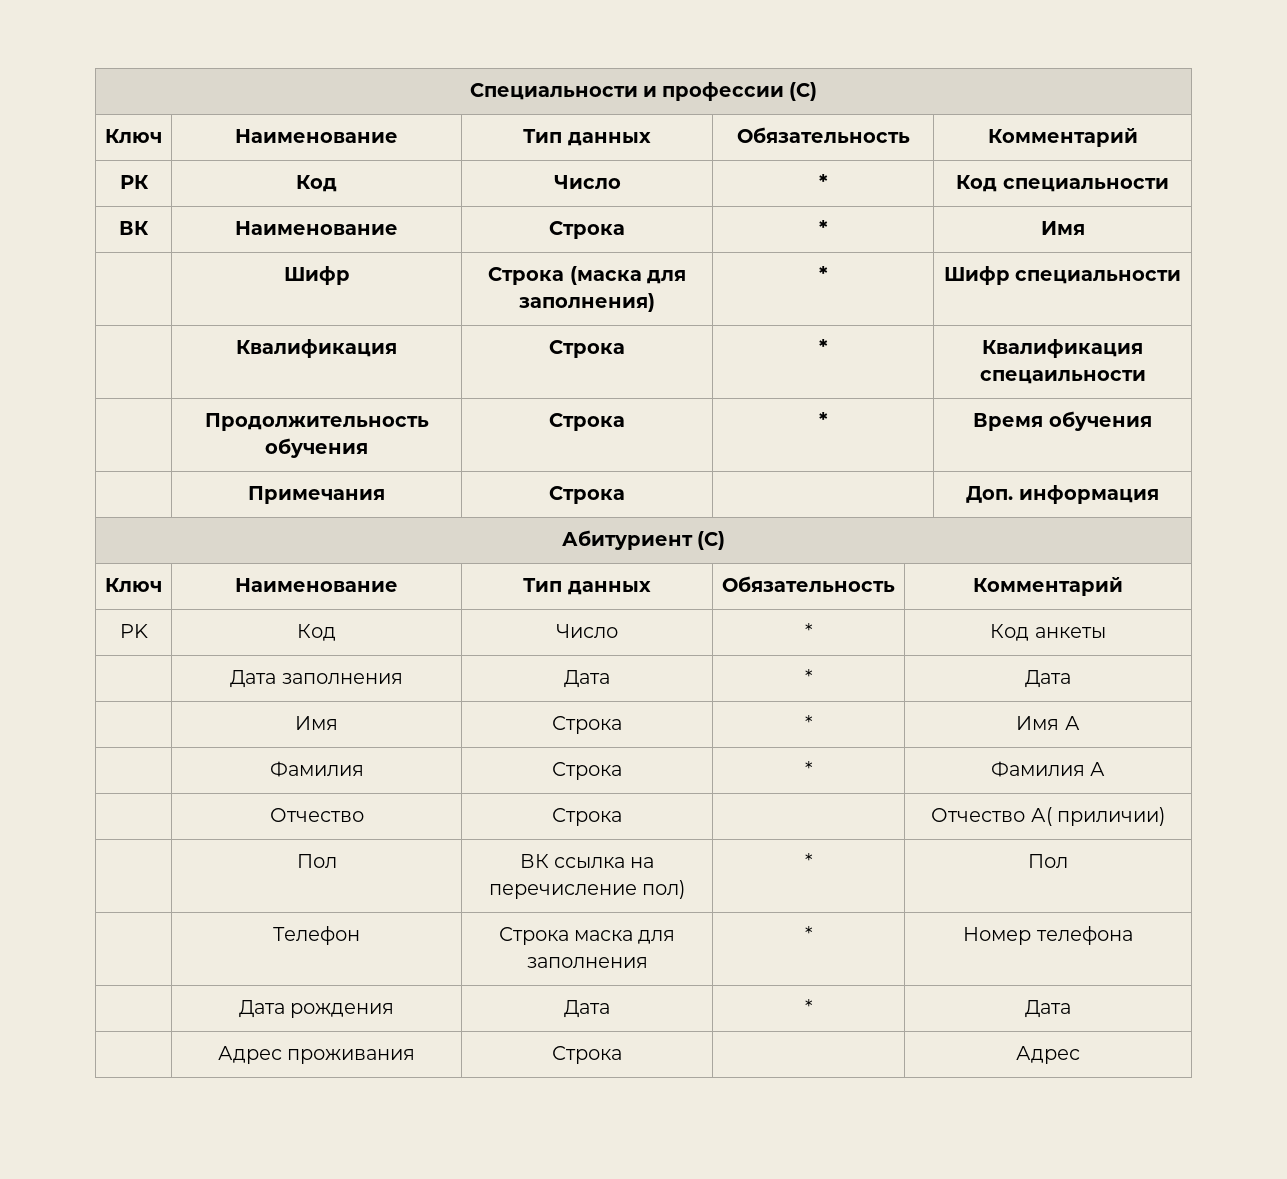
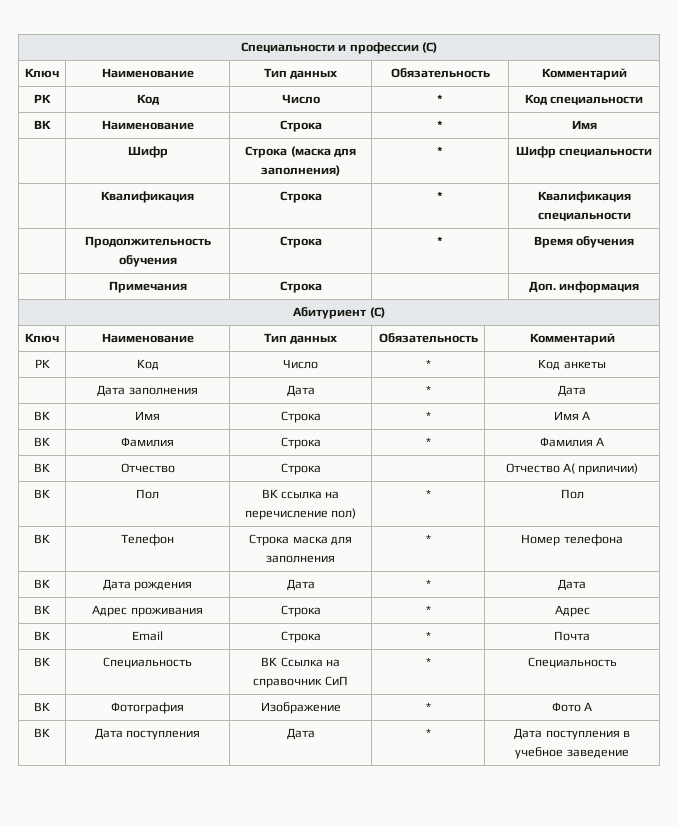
[979,370,1146,384] спецаильности -> [537,212,631,221] специальности
(1071, 679) none -> [34,411,50,420] ВК
(1080, 723) none -> [34,437,50,446] ВК
(1106, 769) none -> [34,463,50,472] ВК
(1165, 816) none -> [34,489,50,498] ВК
(1068, 861) none -> [34,534,50,543] ВК
(1133, 935) none -> [34,579,50,588] ВК
(1071, 1009) none -> [34,605,50,614] ВК
[1016,1046,1080,1064] | Адрес -> [425,605,431,614] [554,605,590,617] [34,631,50,640] [132,631,163,641] [280,631,321,643] [425,631,431,640] [554,631,590,641] [34,657,50,666] [103,657,192,668] [261,657,340,667] [253,676,348,688] [425,657,431,666] [527,657,617,668] [34,702,50,711] [111,702,184,714] [260,702,341,714] [425,702,431,711] [551,702,593,712] [34,728,50,737] [94,728,201,740] [286,728,315,740] [425,728,431,737] [514,728,630,740] [515,747,629,759] * | Адрес // ВК | Email | Строка | * | Почта // ВК | Специальность | ВК Ссылка на справочник СиП | * | Специальность // ВК | Фотография | Изображение | * | Фото А // ВК | Дата поступления | Дата | * | Дата поступления в учебное заведение

